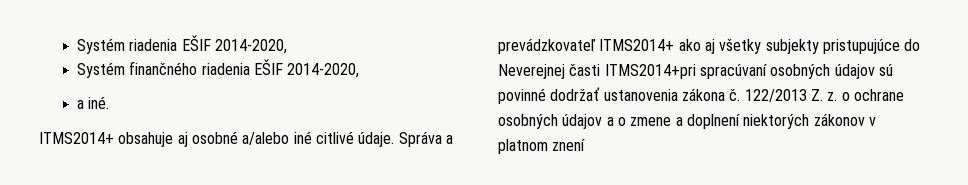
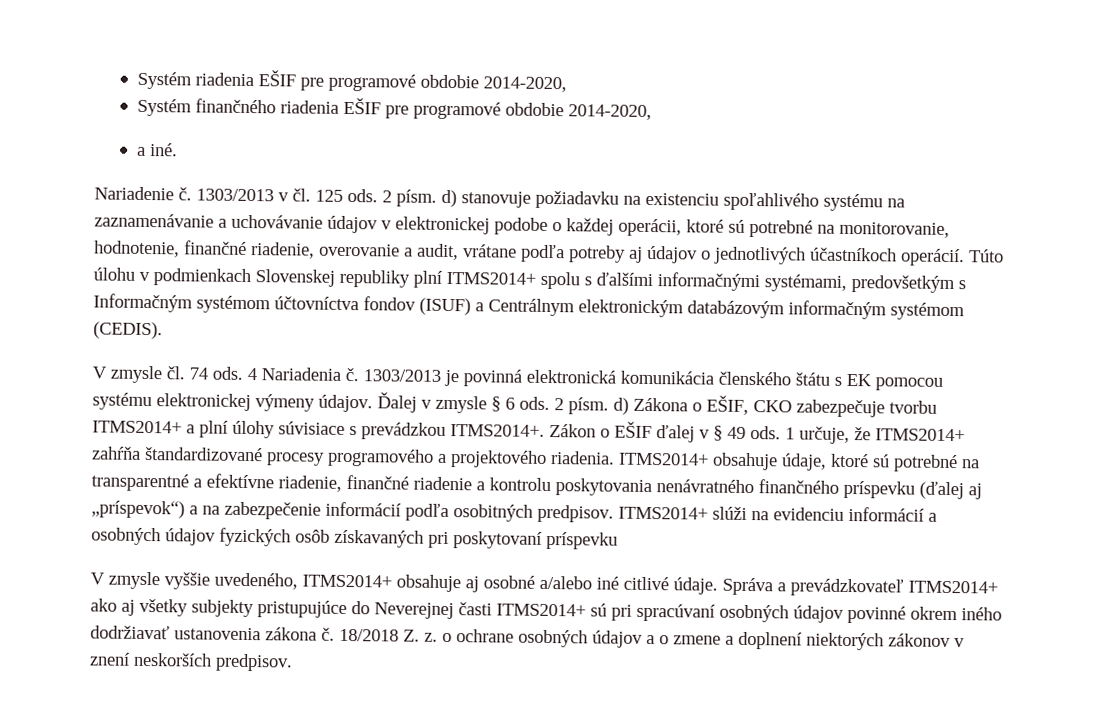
(211, 43) none -> [299,73,479,92] pre programové obdobie
(283, 67) none -> [384,101,564,120] pre programové obdobie
(110, 102) none -> [94,186,905,212] [94,213,950,238] [94,240,1004,267] [93,267,966,294] [93,293,965,321] [93,321,163,340] [92,365,943,391] [92,392,937,418] [92,420,965,444] [92,446,980,473] [91,473,982,500] [91,500,937,523] [91,527,618,550] [90,571,298,590] Nariadenie č. 1303/2013 v čl. 125 ods. 2 písm. d) stanovuje požiadavku na existenciu spoľahlivého systému na zaznamenávanie a uchovávanie údajov v elektronickej podobe o každej operácii, ktoré sú potrebné na monitorovanie, hodnotenie, finančné riadenie, overovanie a audit, vrátane podľa potreby aj údajov o jednotlivých účastníkoch operácií. Túto úlohu v podmienkach Slovenskej republiky plní ITMS2014+ spolu s ďalšími informačnými systémami, predovšetkým s Informačným systémom účtovníctva fondov (ISUF) a Centrálnym elektronickým databázovým informačným systémom (CEDIS). // V zmysle čl. 74 ods. 4 Nariadenia č. 1303/2013 je povinná elektronická komunikácia členského štátu s EK pomocou systému elektronickej výmeny údajov. Ďalej v zmysle § 6 ods. 2 písm. d) Zákona o EŠIF, CKO zabezpečuje tvorbu ITMS2014+ a plní úlohy súvisiace s prevádzkou ITMS2014+. Zákon o EŠIF ďalej v § 49 ods. 1 určuje, že ITMS2014+ zahŕňa štandardizované procesy programového a projektového riadenia. ITMS2014+ obsahuje údaje, ktoré sú potrebné na transparentné a efektívne riadenie, finančné riadenie a kontrolu poskytovania nenávratného finančného príspevku (ďalej aj „príspevok“) a na zabezpečenie informácií podľa osobitných predpisov. ITMS2014+ slúži na evidenciu informácií a osobných údajov fyzických osôb získavaných pri poskytovaní príspevku // V zmysle vyššie uvedeného,
[604,64,893,79] [498,87,601,104] ITMS2014+pri spracúvaní osobných údajov sú povinné dodržať -> [496,603,1002,624] [90,625,170,640] ITMS2014+ sú pri spracúvaní osobných údajov povinné okrem iného dodržiavať
[744,89,807,102] 122/2013 -> [339,628,399,642] 18/2018
[498,139,586,154] platnom znení -> [89,652,293,672] znení neskorších predpisov.

